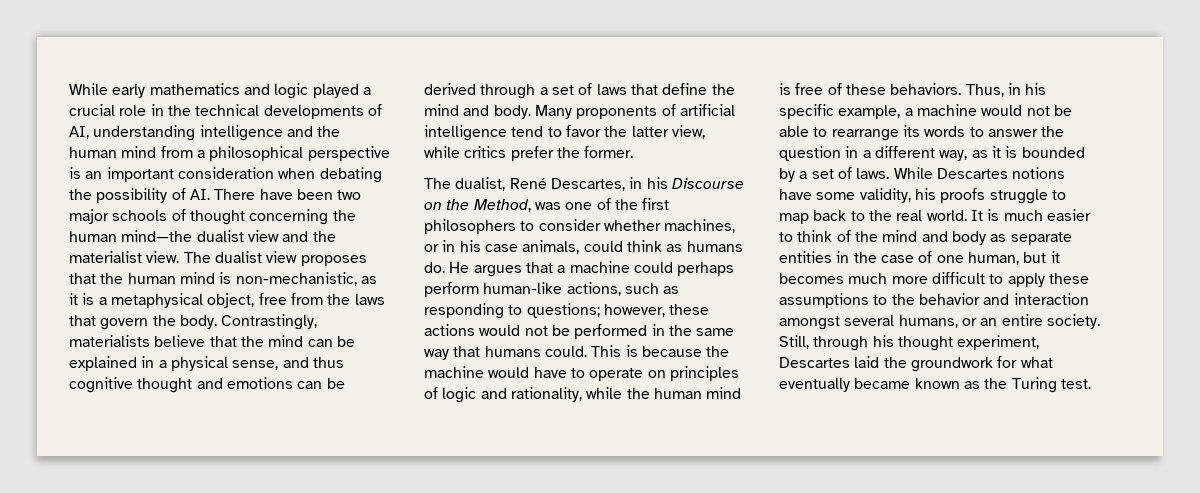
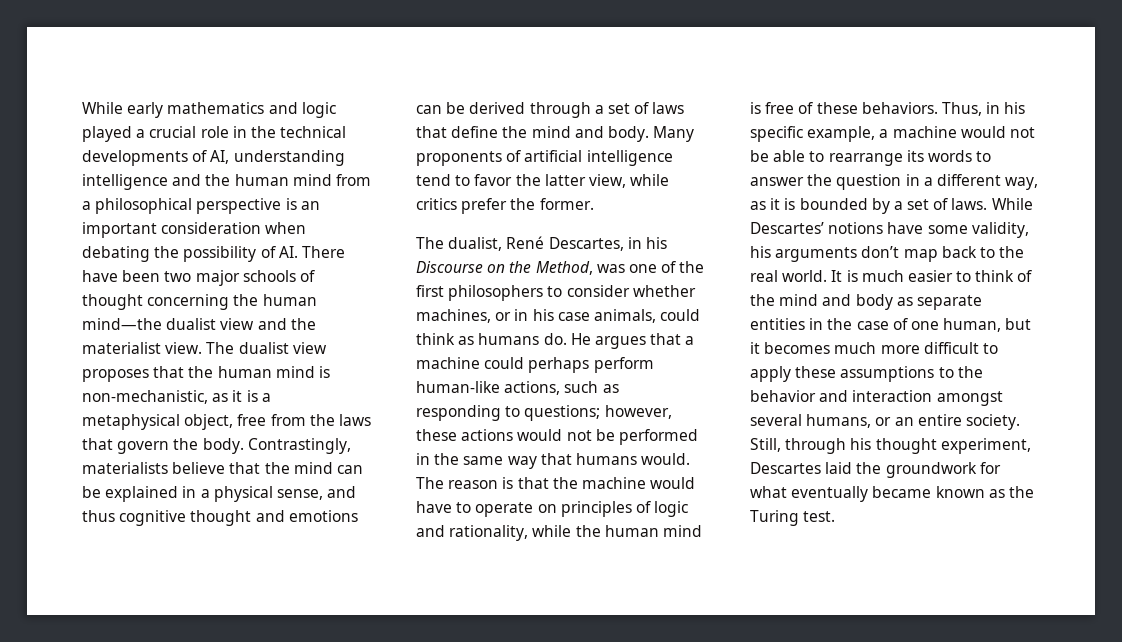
[544,345,702,357] could. This is because -> [641,453,691,465] [416,477,549,489] would. The reason is that
[936,168,1008,179] Descartes -> [750,222,824,234] Descartes’
[940,188,1066,204] proofs struggle to -> [775,246,900,262] arguments don’t

